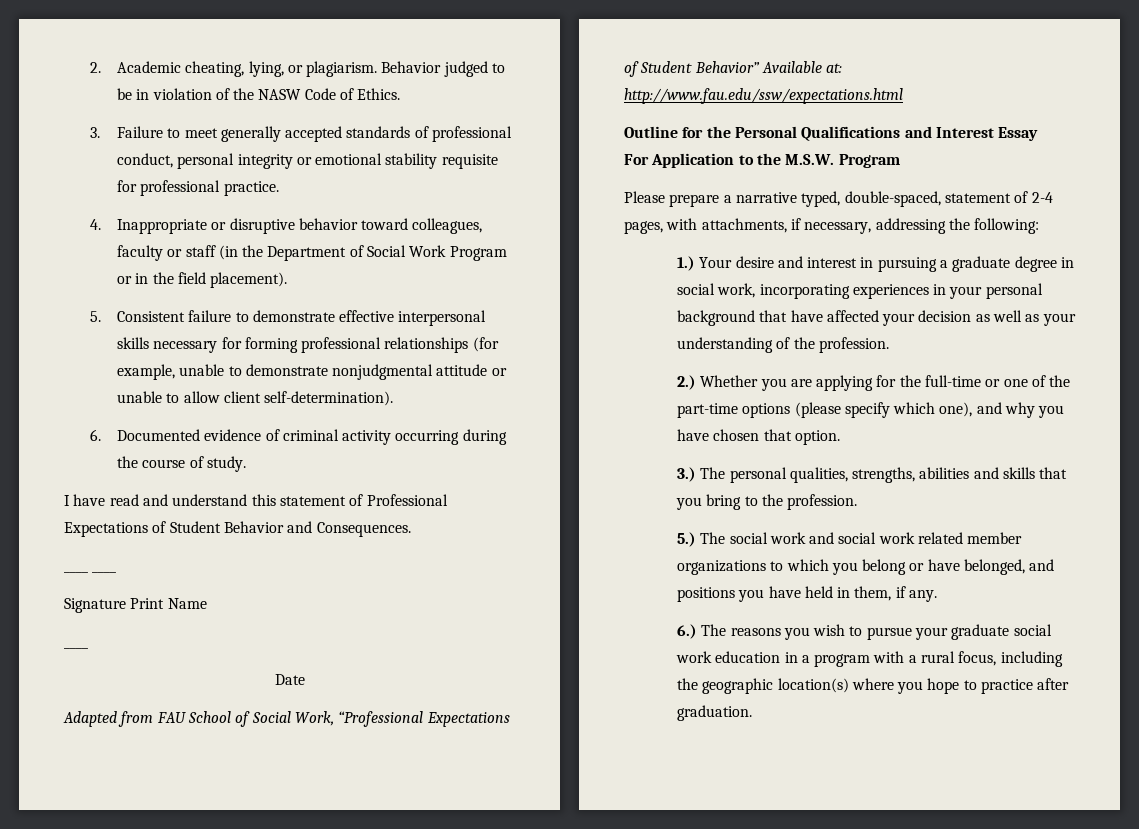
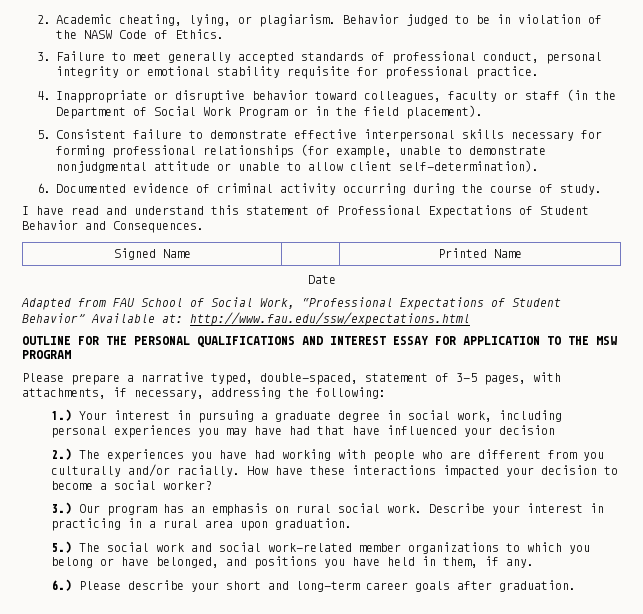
[64,571,117,573] [64,598,207,613] [64,647,88,649] // ____ ____ // Signature Print Name // ____ -> [113,248,191,260] [438,248,522,258] // Signed Name | | Printed Name
[624,126,1039,141] [624,153,900,168] Outline for the Personal Qualifications and Interest Essay // For Application to the M.S.W. Program -> [22,336,617,347] [22,350,71,359] OUTLINE FOR THE PERSONAL QUALIFICATIONS AND INTEREST ESSAY FOR APPLICATION TO THE MSW PROGRAM
[1031,192,1053,203] 2-4 -> [456,373,477,382] 3-5
[735,256,803,268] desire and -> (108, 415) none
[759,283,1043,299] [676,310,755,326] incorporating experiences in your personal background -> [499,410,563,422] [51,425,311,438] including personal experiences you may have had
[826,310,1076,326] [676,337,889,353] [676,375,1071,391] [676,402,1065,418] [676,429,840,445] [676,467,1068,483] [675,494,858,510] affected your decision as well as your understanding of the profession. // 2.) Whether you are applying for the full-time or one of the part-time options (please specify which one), and why you have chosen that option. // 3.) The personal qualities, strengths, abilities and skills that you bring to the profession. -> [387,425,556,437] [51,448,605,462] [51,464,619,478] [51,480,213,490] [51,502,605,516] [51,518,353,531] influenced your decision // 2.) The experiences you have had working with people who are different from you culturally and/or racially. How have these interactions impacted your decision to become a social worker? // 3.) Our program has an emphasis on rural social work. Describe your interest in practicing in a rural area upon graduation.
[878,532,964,544] work related -> [268,543,353,552] work-related
[701,624,1052,640] [675,651,1063,667] [676,678,1034,694] The reasons you wish to pursue your graduate social work education in a program with a rural focus, including the geographic location(s) where you hope to practice -> [79,580,451,592] Please describe your short and long-term career goals

